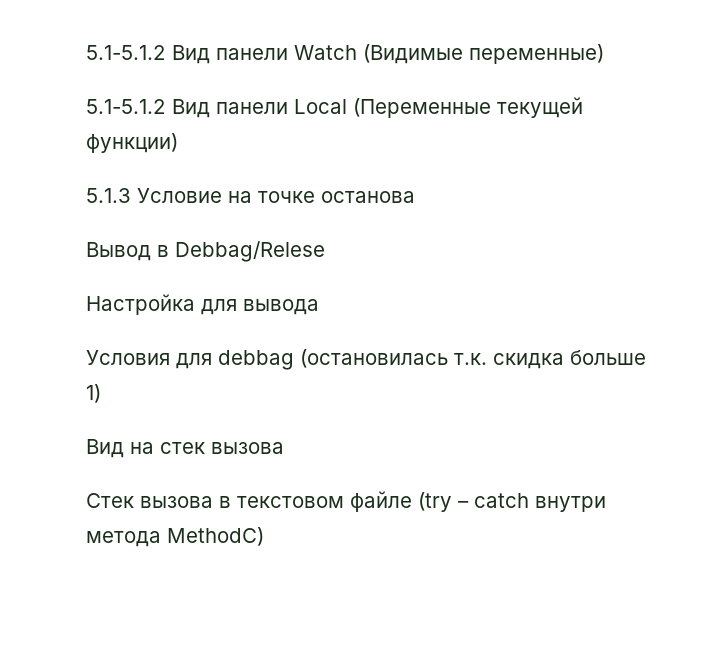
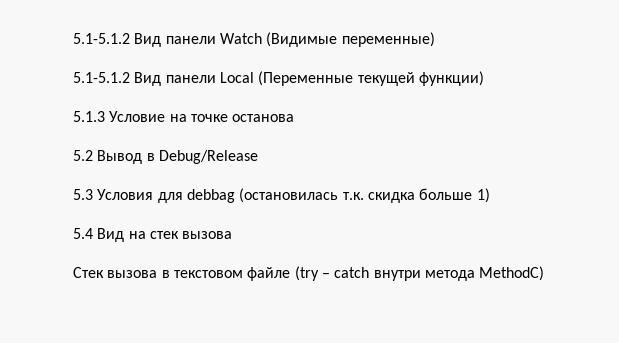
(415, 197) none -> [73,150,93,161] 5.2
[175,241,325,262] [86,294,319,315] Debbag/Relese // Настройка для вывода // -> [158,150,258,164] [73,189,93,200] Debug/Release // 5.3
(101, 393) none -> [73,228,93,239] 5.4

